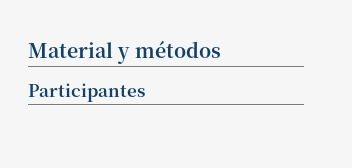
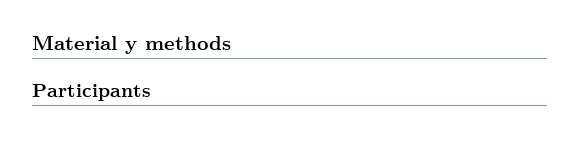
[134,41,221,58] [28,83,145,102] métodos // Participantes -> [145,36,231,50] [32,84,151,101] methods // Participants

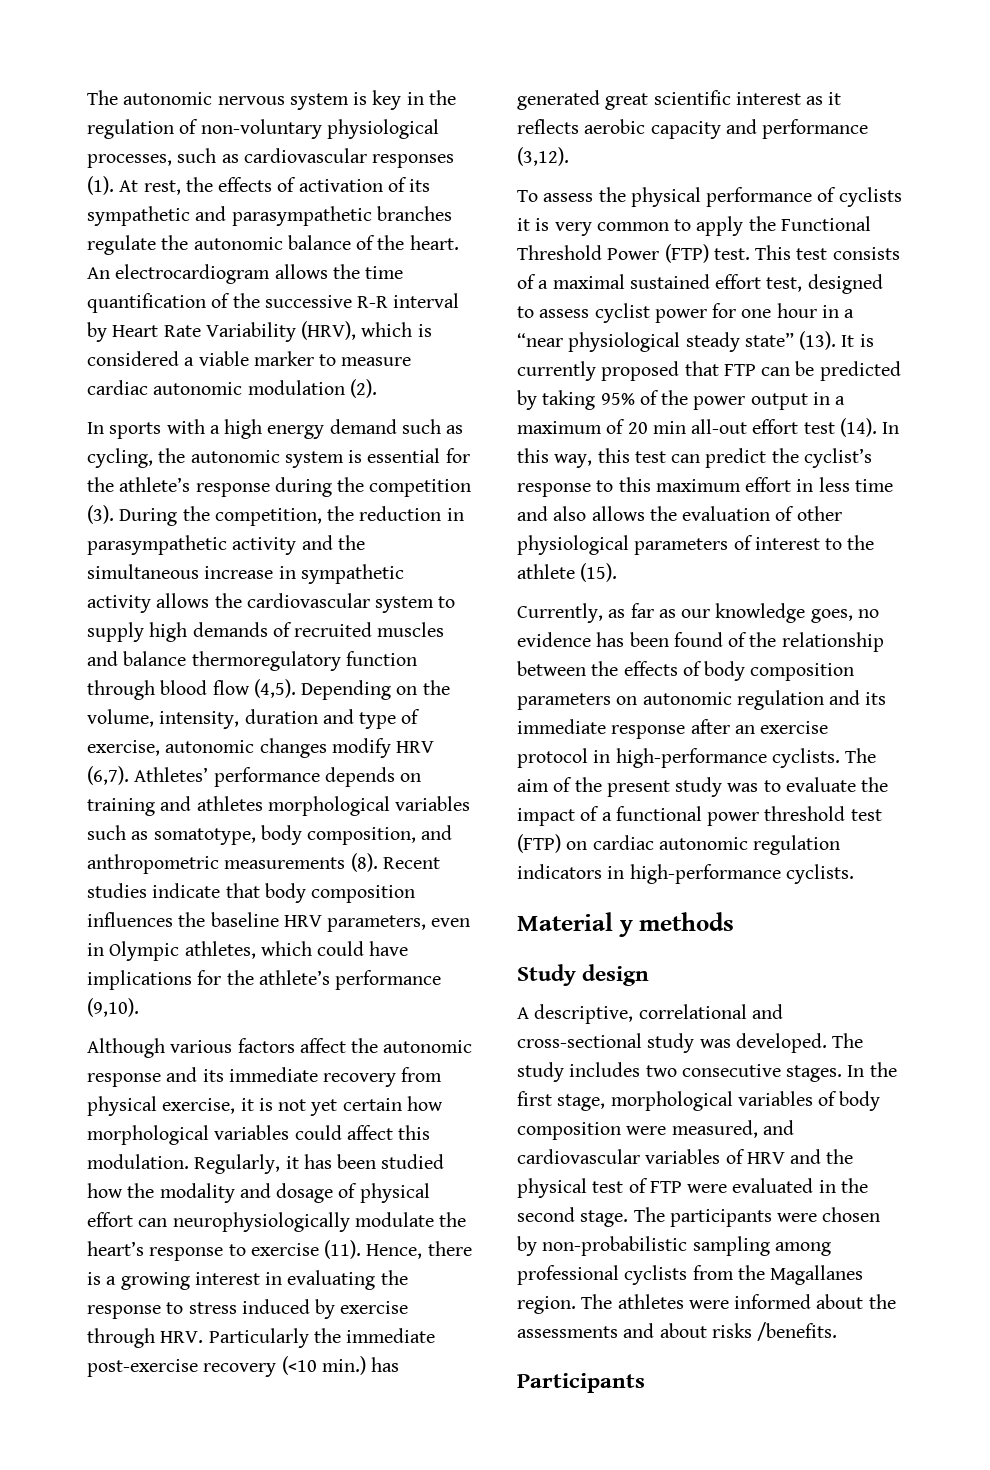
[32,35,231,54] Material y methods -> [87,90,456,110] [87,119,439,139] [87,148,455,168] [87,176,431,195] [87,206,452,226] [87,235,459,255] [87,264,404,284] [87,293,460,313] [87,321,432,342] [87,351,412,366] [87,379,377,398] [87,419,464,439] [87,448,470,468] [87,477,472,497] [87,505,464,526] [87,535,365,555] [87,564,404,584] [87,593,456,613] [87,622,445,642] [87,651,417,671] [87,679,450,700] [87,709,421,729] [87,738,435,758] [87,766,422,787] [87,796,471,816] [87,825,453,845] [87,853,440,874] [87,883,416,903] [87,912,471,932] [87,941,409,961] [87,970,442,990] [87,998,139,1017] [87,1038,473,1058] [87,1067,443,1087] [87,1096,443,1116] [87,1125,431,1145] [87,1154,445,1174] [87,1183,430,1203] [87,1212,467,1232] [87,1240,472,1261] [87,1270,408,1290] [87,1299,409,1319] [87,1328,436,1348] [87,1356,400,1377] [517,90,842,110] [517,119,869,139] [517,147,569,166] [517,187,902,207] [517,216,871,236] [517,244,900,263] [517,274,883,294] [517,303,855,323] [517,331,874,352] [517,361,901,381] [517,390,846,410] [517,418,900,437] [517,448,872,468] [517,477,893,497] [517,506,842,521] [517,535,875,555] [517,563,618,582] [517,603,879,623] [517,632,884,652] [517,661,855,681] [517,690,887,710] [517,719,829,739] [517,748,877,768] [517,777,889,797] [517,806,882,826] [517,834,841,855] [517,864,854,884] [517,912,735,937] [517,964,650,986] [517,1004,783,1024] [517,1033,864,1053] [517,1062,897,1082] [517,1091,881,1111] [517,1120,794,1140] [517,1149,854,1164] [517,1178,868,1198] [517,1207,881,1227] [517,1236,831,1256] [517,1265,864,1285] [517,1294,896,1314] [517,1322,838,1341] The autonomic nervous system is key in the regulation of non-voluntary physiological processes, such as cardiovascular responses (1). At rest, the effects of activation of its sympathetic and parasympathetic branches regulate the autonomic balance of the heart. An electrocardiogram allows the time quantification of the successive R-R interval by Heart Rate Variability (HRV), which is considered a viable marker to measure cardiac autonomic modulation (2). // In sports with a high energy demand such as cycling, the autonomic system is essential for the athlete’s response during the competition (3). During the competition, the reduction in parasympathetic activity and the simultaneous increase in sympathetic activity allows the cardiovascular system to supply high demands of recruited muscles and balance thermoregulatory function through blood flow (4,5). Depending on the volume, intensity, duration and type of exercise, autonomic changes modify HRV (6,7). Athletes’ performance depends on training and athletes morphological variables such as somatotype, body composition, and anthropometric measurements (8). Recent studies indicate that body composition influences the baseline HRV parameters, even in Olympic athletes, which could have implications for the athlete’s performance (9,10). // Although various factors affect the autonomic response and its immediate recovery from physical exercise, it is not yet certain how morphological variables could affect this modulation. Regularly, it has been studied how the modality and dosage of physical effort can neurophysiologically modulate the heart’s response to exercise (11). Hence, there is a growing interest in evaluating the response to stress induced by exercise through HRV. Particularly the immediate post-exercise recovery (<10 min.) has generated great scientific interest as it reflects aerobic capacity and performance (3,12). // To assess the physical performance of cyclists it is very common to apply the Functional Threshold Power (FTP) test. This test consists of a maximal sustained effort test, designed to assess cyclist power for one hour in a “near physiological steady state” (13). It is currently proposed that FTP can be predicted by taking 95% of the power output in a maximum of 20 min all-out effort test (14). In this way, this test can predict the cyclist’s response to this maximum effort in less time and also allows the evaluation of other physiological parameters of interest to the athlete (15). // Currently, as far as our knowledge goes, no evidence has been found of the relationship between the effects of body composition parameters on autonomic regulation and its immediate response after an exercise protocol in high-performance cyclists. The aim of the present study was to evaluate the impact of a functional power threshold test (FTP) on cardiac autonomic regulation indicators in high-performance cyclists. // Material y methods // Study design // A descriptive, correlational and cross-sectional study was developed. The study includes two consecutive stages. In the first stage, morphological variables of body composition were measured, and cardiovascular variables of HRV and the physical test of FTP were evaluated in the second stage. The participants were chosen by non-probabilistic sampling among professional cyclists from the Magallanes region. The athletes were informed about the assessments and about risks /benefits.

